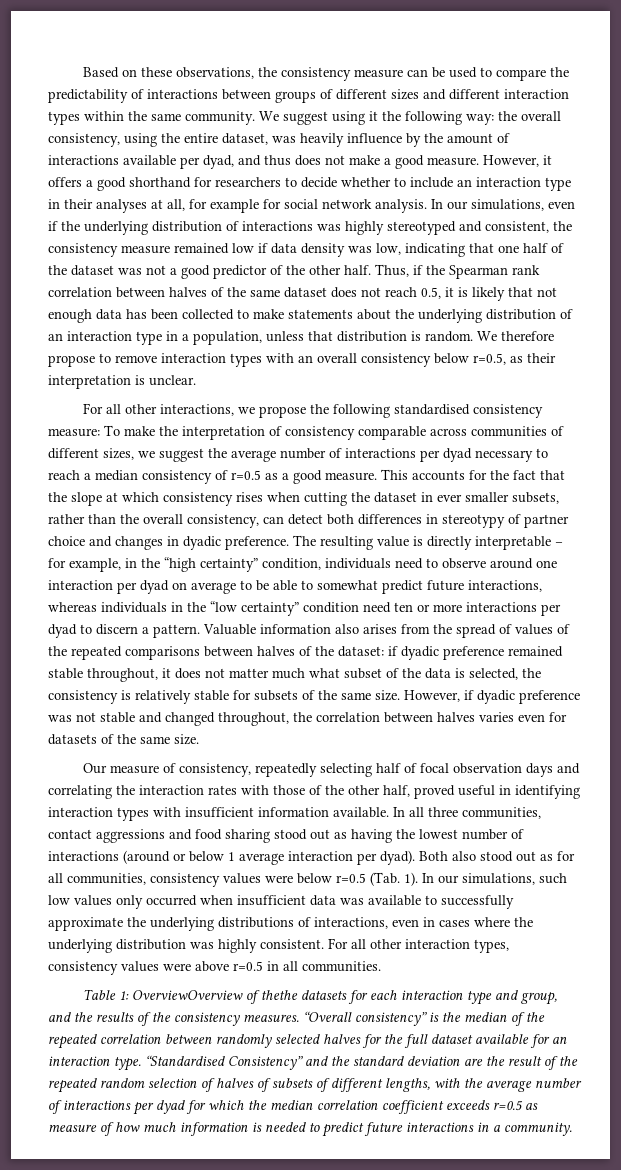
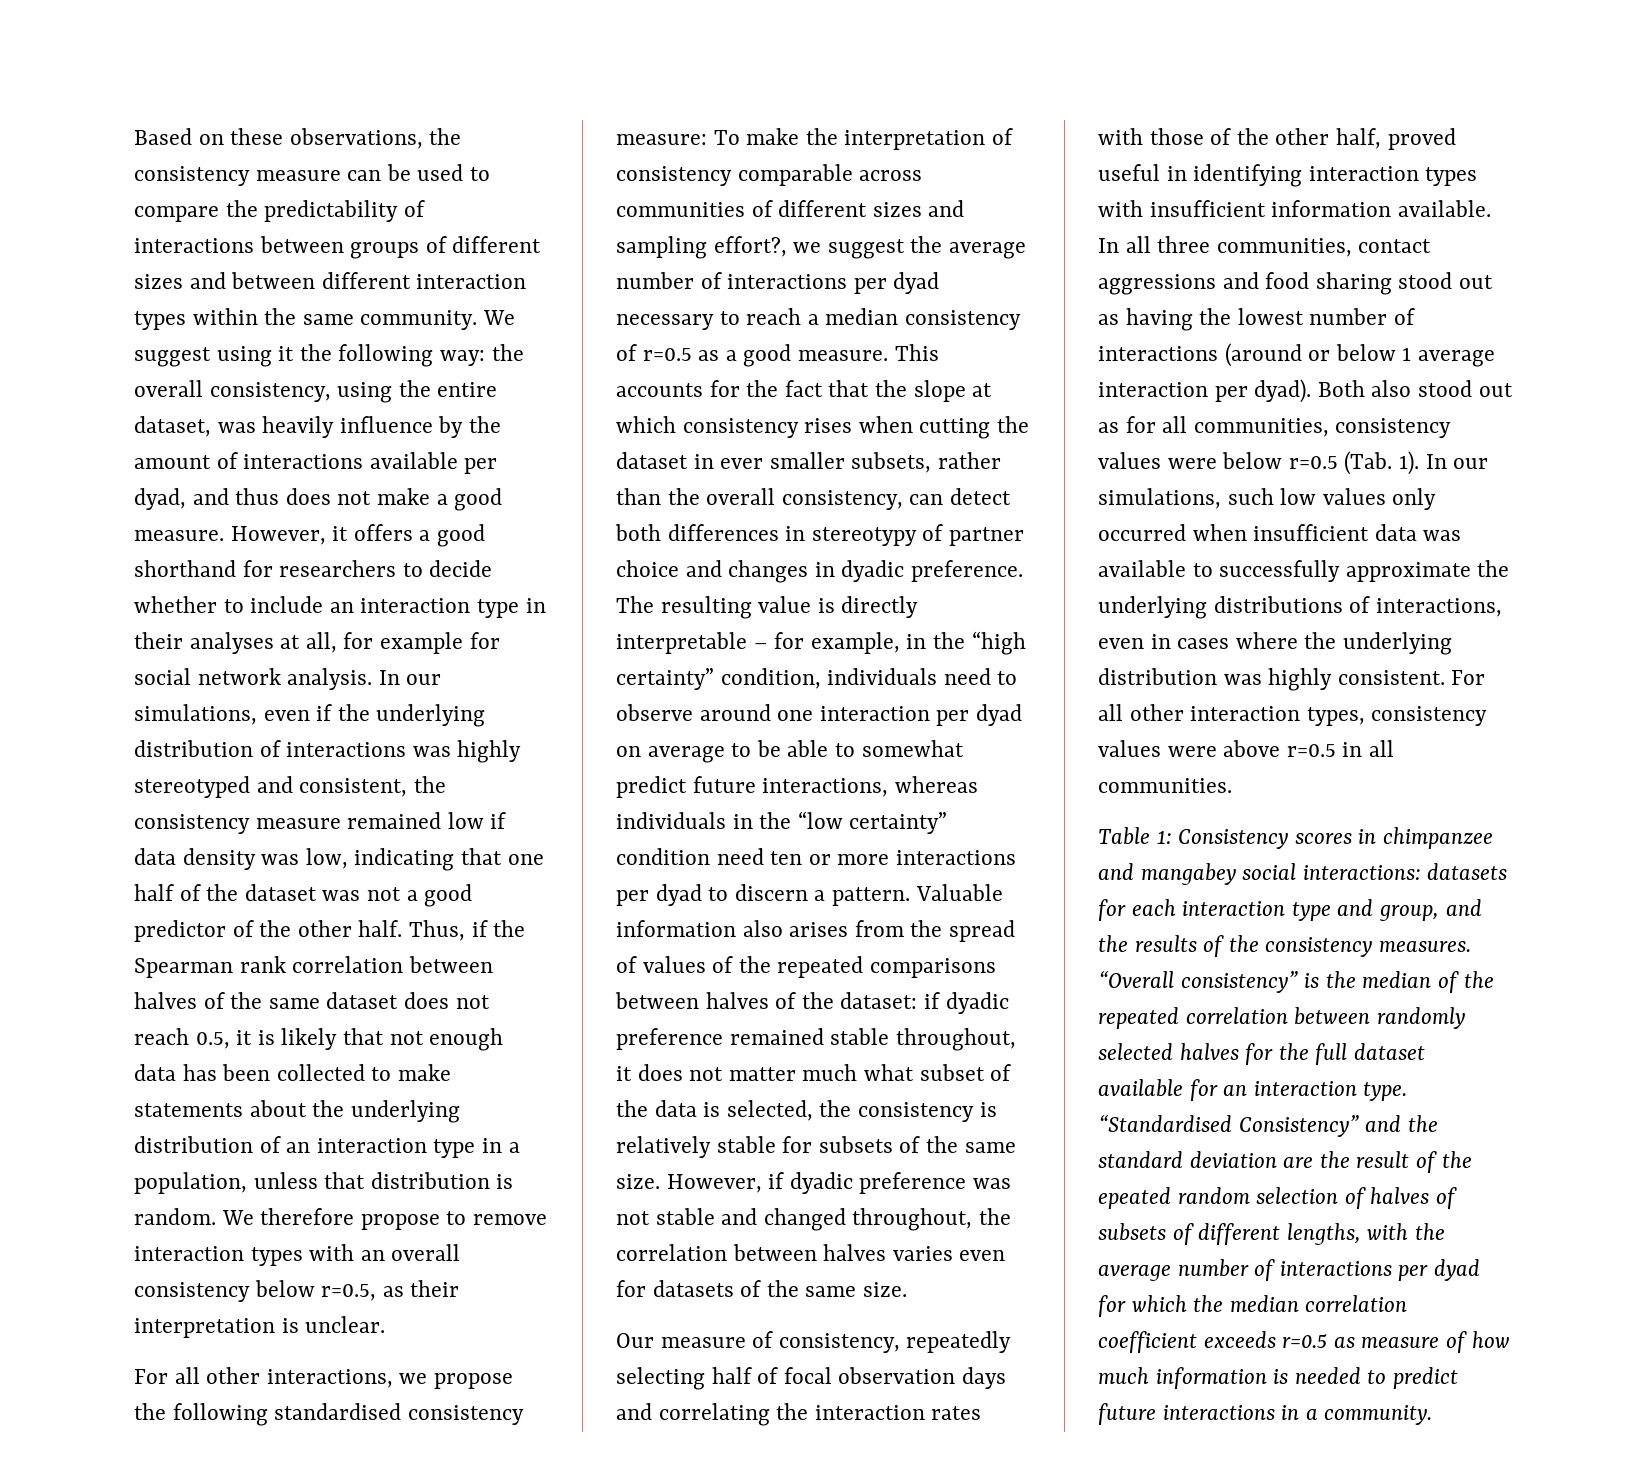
(446, 94) none -> [231,272,316,289] between
[103,448,134,460] sizes, -> [872,200,965,217] [616,236,787,259] sizes and sampling effort?,
[131,990,298,1004] OverviewOverview of thethe -> [1178,827,1494,849] [1098,863,1421,885] Consistency scores in chimpanzee and mangabey social interactions:
[48,1078,97,1093] repeated -> [1098,1187,1171,1209] epeated

